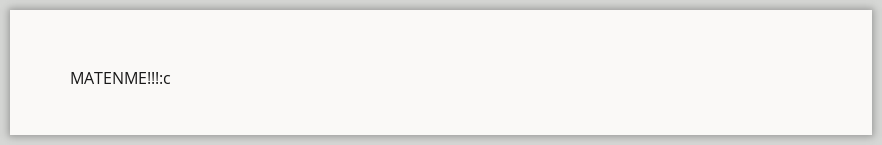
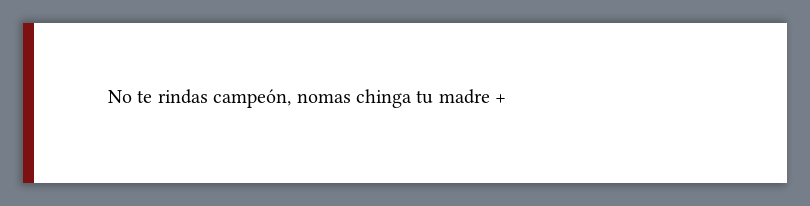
[70,72,171,84] MATENME!!!:c -> [108,89,507,108] No te rindas campeón, nomas chinga tu madre +

